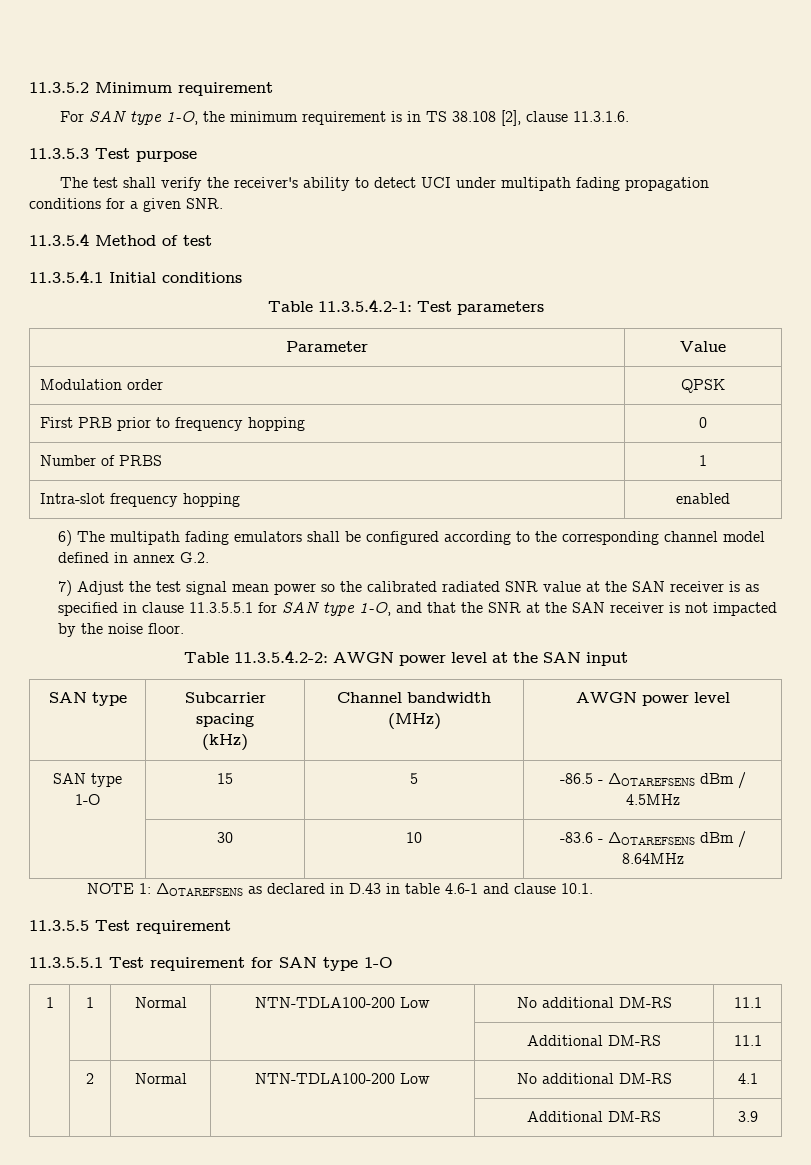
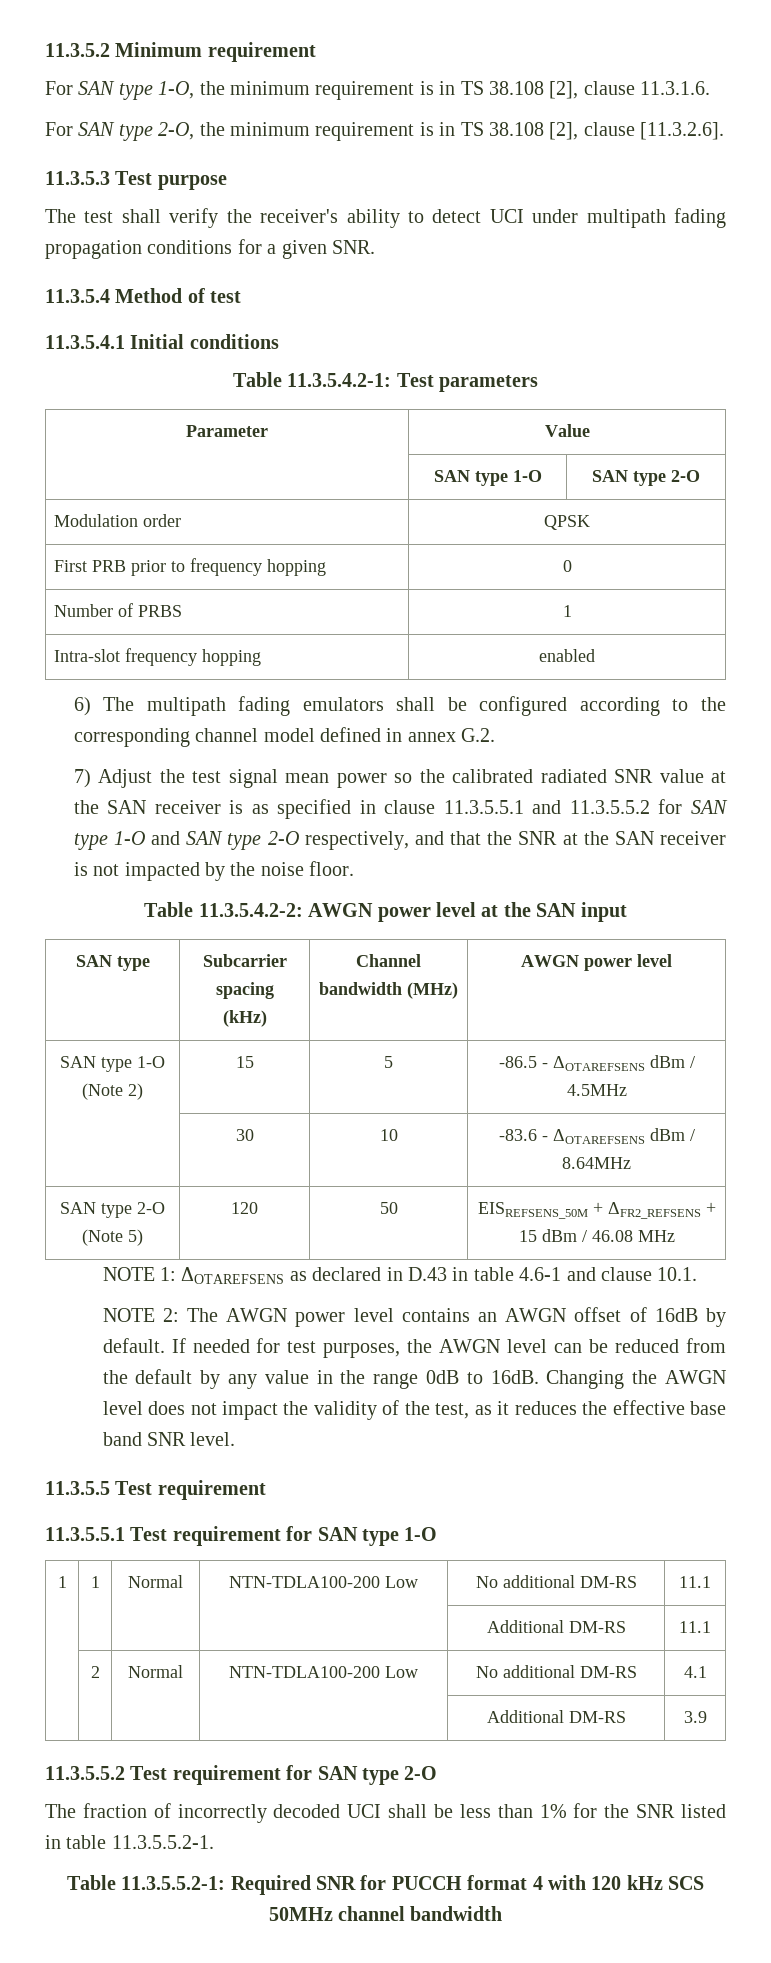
(630, 116) none -> [45,122,725,141] // For SAN type 2-O, the minimum requirement is in TS 38.108 [2], clause [11.3.2.6].
(726, 346) none -> [433,470,542,486] [592,470,700,486] // | SAN type 1-O | SAN type 2-O
[258,601,392,616] for SAN type 1-O, -> [532,799,729,814] [73,831,409,850] and 11.3.5.5.2 for SAN type 1-O and SAN type 2-O respectively,
(100, 799) none -> [82,1083,143,1100] (Note 2)
(684, 858) none -> [60,1202,165,1218] [82,1229,143,1246] [231,1202,258,1214] [379,1202,398,1214] [477,1202,716,1219] [518,1229,675,1242] // SAN type 2-O (Note 5) | 120 | 50 | EISREFSENS_50M + ΔFR2_REFSENS + 15 dBm / 46.08 MHz
(594, 888) none -> [102,1307,727,1327] [102,1338,727,1358] [102,1369,726,1389] [102,1400,726,1420] [102,1432,236,1446] // NOTE 2: The AWGN power level contains an AWGN offset of 16dB by default. If needed for test purposes, the AWGN level can be reduced from the default by any value in the range 0dB to 16dB. Changing the AWGN level does not impact the validity of the test, as it reduces the effective base band SNR level.
(758, 1116) none -> [45,1765,438,1785] [45,1803,726,1823] [45,1835,214,1849] [66,1875,705,1895] [268,1906,503,1921] // 11.3.5.5.2 Test requirement for SAN type 2-O // The fraction of incorrectly decoded UCI shall be less than 1% for the SNR listed in table 11.3.5.5.2-1. // Table 11.3.5.5.2-1: Required SNR for PUCCH format 4 with 120 kHz SCS 50MHz channel bandwidth

